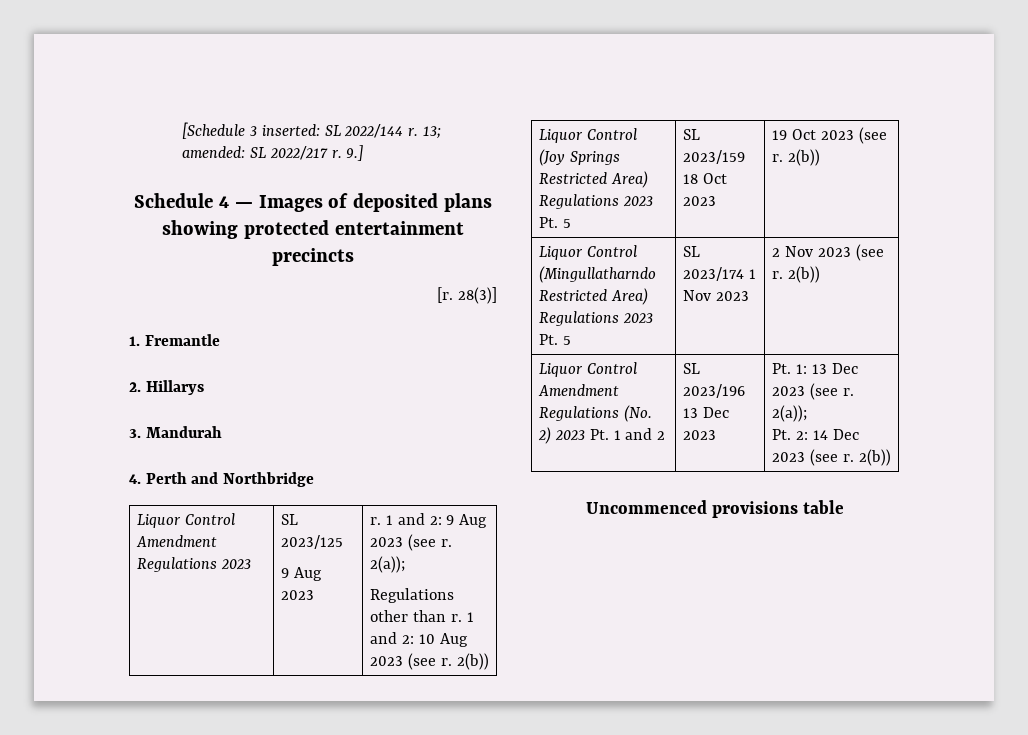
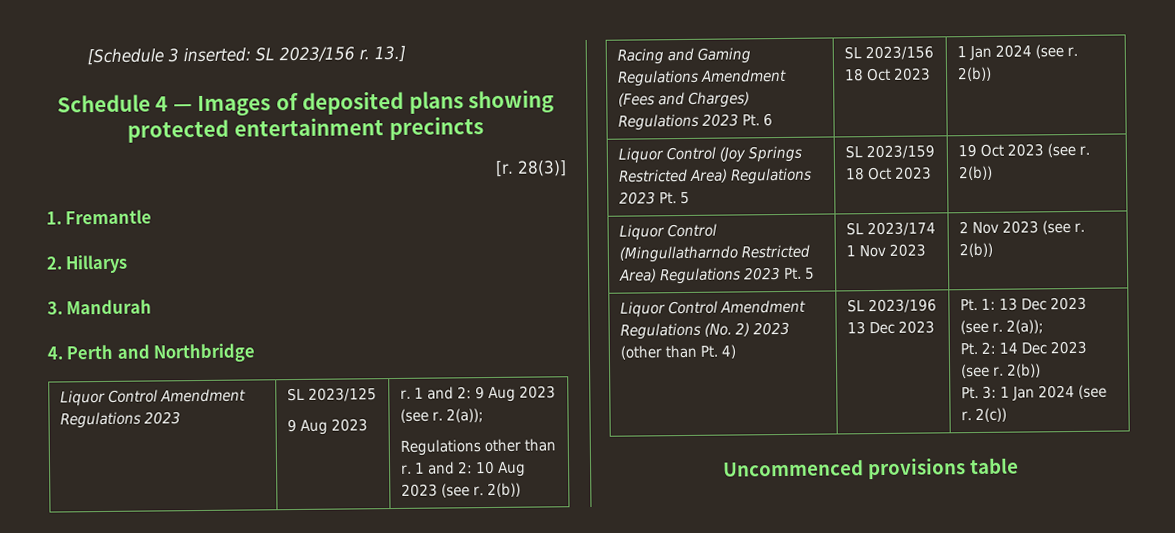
[344,124,441,138] [182,145,364,161] 2022/144 r. 13; amended: SL 2022/217 r. 9.] -> [278,45,407,63] 2023/156 r. 13.]
(489, 661) none -> [617,47,752,65] [617,68,788,87] [618,91,751,108] [618,113,774,131] [844,45,935,61] [844,67,932,82] [957,44,1079,61] [957,66,993,82] // Racing and Gaming Regulations Amendment (Fees and Charges) Regulations 2023 Pt. 6 | SL 2023/156 18 Oct 2023 | 1 Jan 2024 (see r. 2(b))
[589,428,666,440] Pt. 1 and 2 -> [620,344,737,360] (other than Pt. 4)
(891, 457) none -> [961,384,1108,401] [961,407,1008,423] // Pt. 3: 1 Jan 2024 (see r. 2(c))

